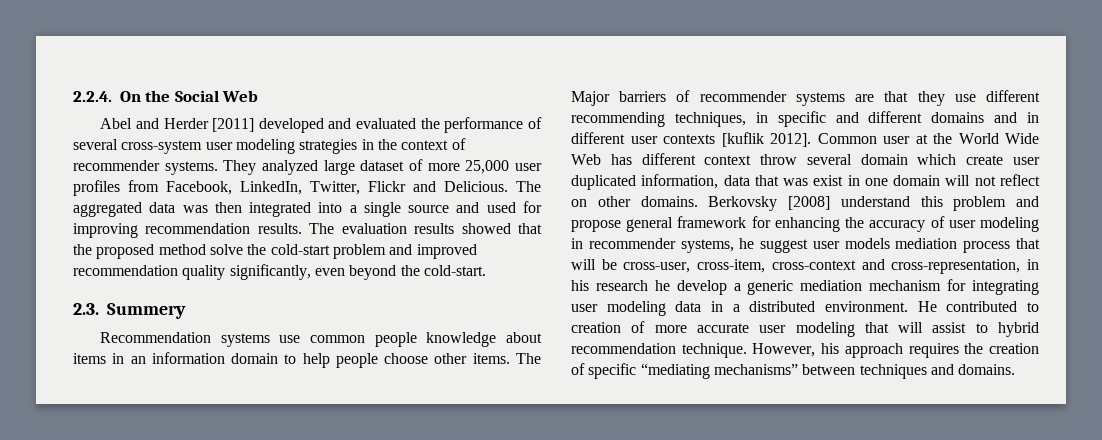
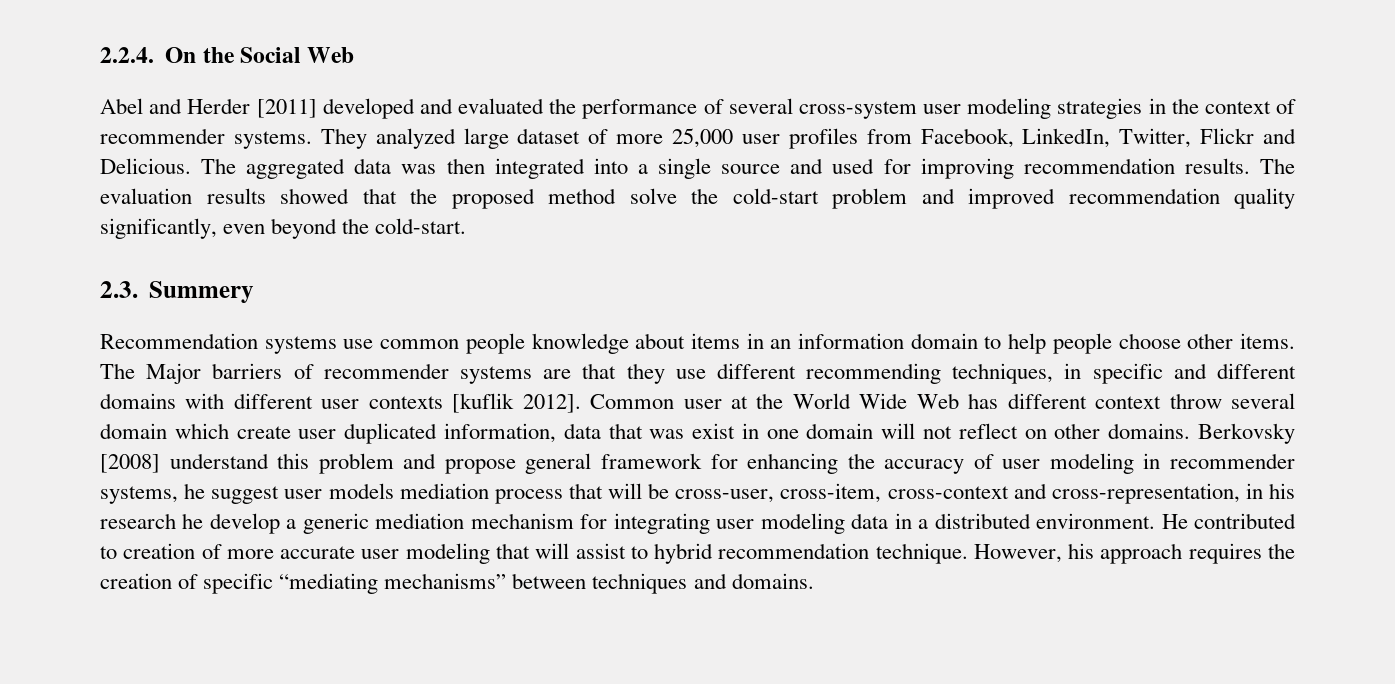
[994,112,1039,123] and in -> [185,393,225,409] with

